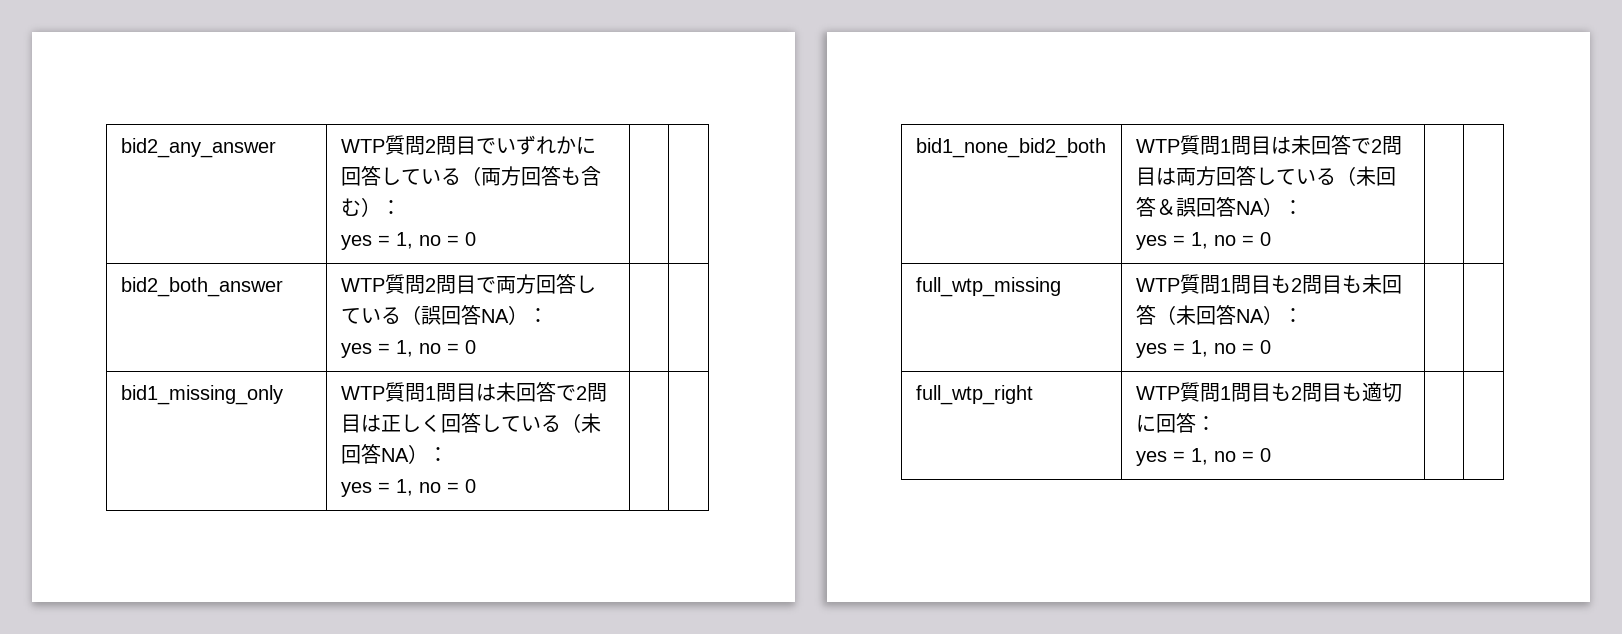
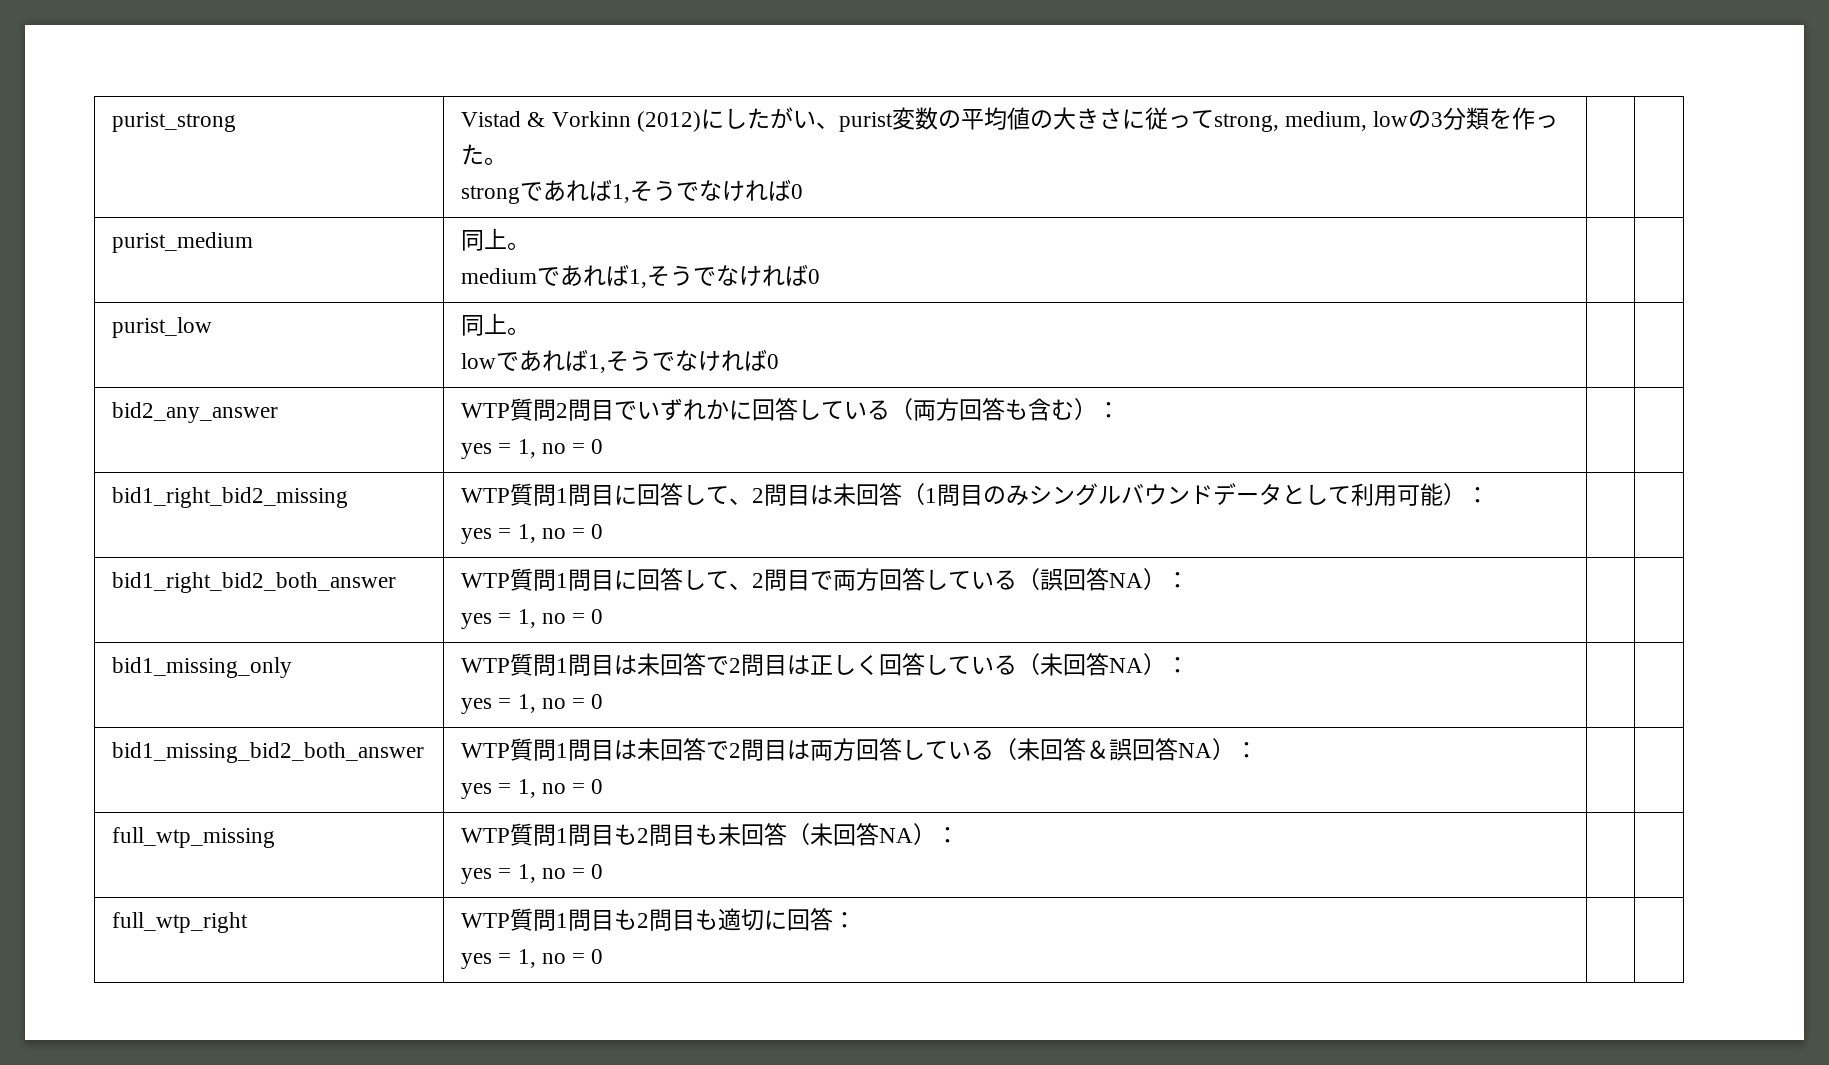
(120, 148) none -> [112,112,237,132] [461,107,1559,132] [461,144,508,165] [461,179,804,204] [112,232,254,253] [461,228,531,251] [461,264,821,288] [112,317,213,338] [461,313,531,336] [461,349,780,373] purist_strong | Vistad & Vorkinn (2012)にしたがい、purist変数の平均値の大きさに従ってstrong, medium, lowの3分類を作った。 // strongであれば1,そうでなければ0 | | // purist_medium | 同上。 // mediumであれば1,そうでなければ0 | | // purist_low | 同上。 // lowであれば1,そうでなければ0 | | //
[120,277,283,297] [340,274,425,294] bid2_both_answer | WTP質問 -> [112,487,349,508] [461,483,1490,506] [461,524,604,544] [112,572,397,593] [461,568,753,591] bid1_right_bid2_missing | WTP質問1問目に回答して、2問目は未回答（1問目のみシングルバウンドデータとして利用可能）： // yes = 1, no = 0 | | // bid1_right_bid2_both_answer | WTP質問1問目に回答して、
[915,138,1106,158] bid1_none_bid2_both -> [112,742,425,763] bid1_missing_bid2_both_answer

